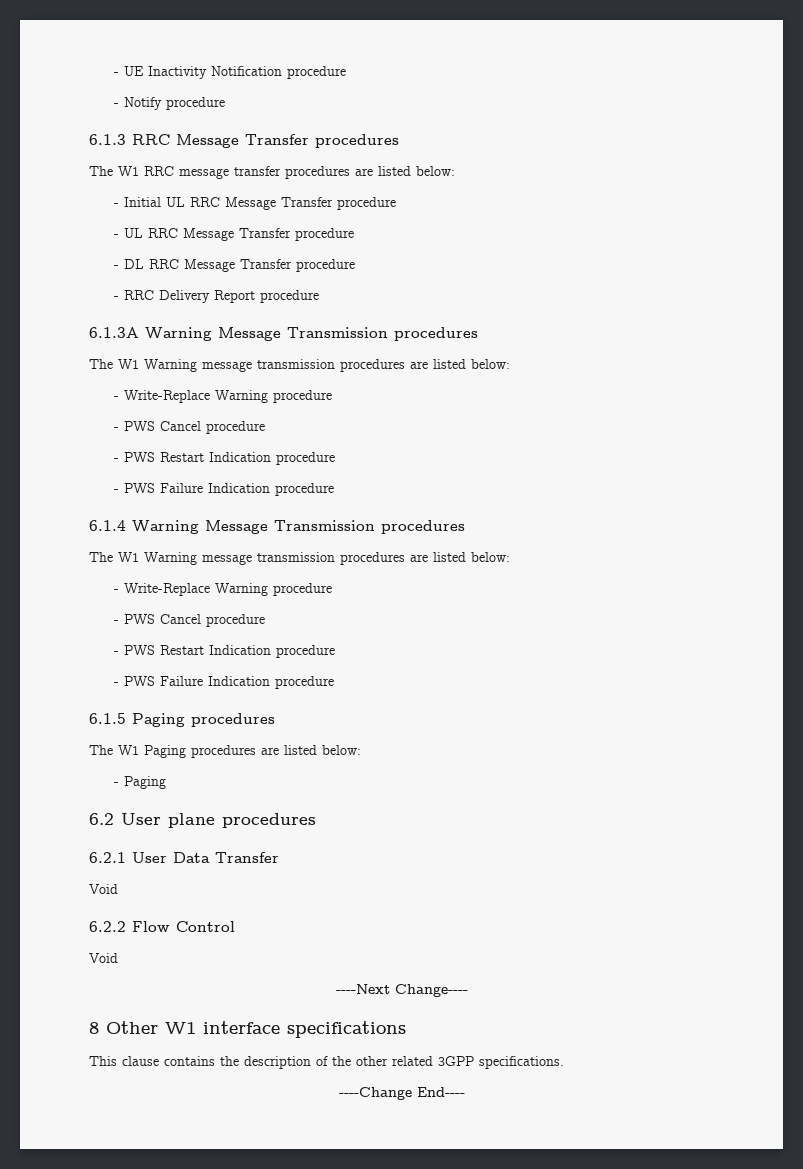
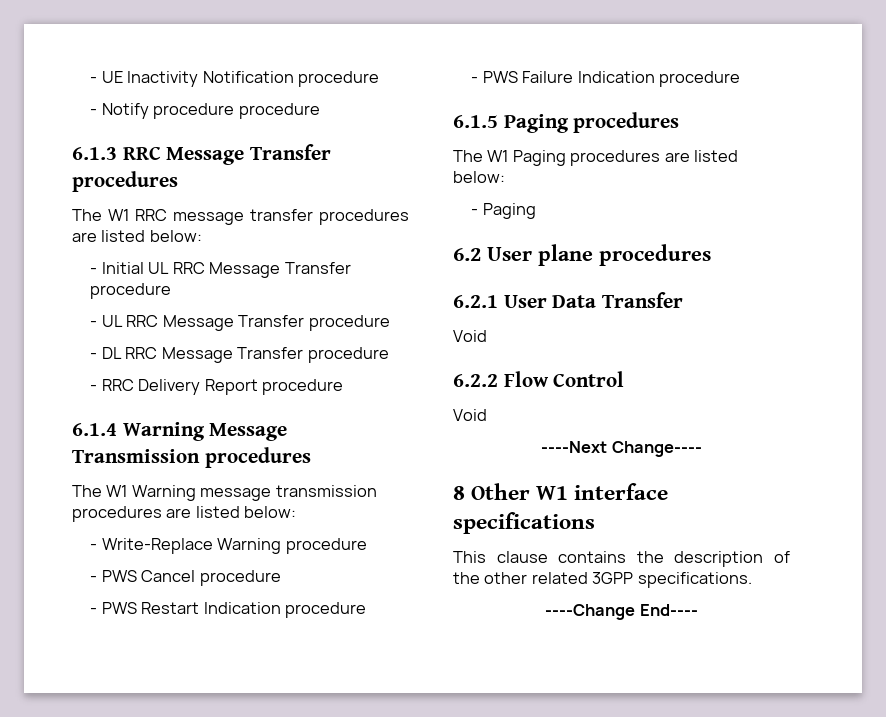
(226, 103) none -> [238,103,320,119] procedure
[89,327,478,341] [89,359,510,372] [114,390,333,403] [114,421,266,434] [114,452,336,465] [114,483,335,496] // 6.1.3A Warning Message Transmission procedures // The W1 Warning message transmission procedures are listed below: // - Write-Replace Warning procedure // - PWS Cancel procedure // - PWS Restart Indication procedure // - PWS Failure Indication procedure -> (344, 387) none

